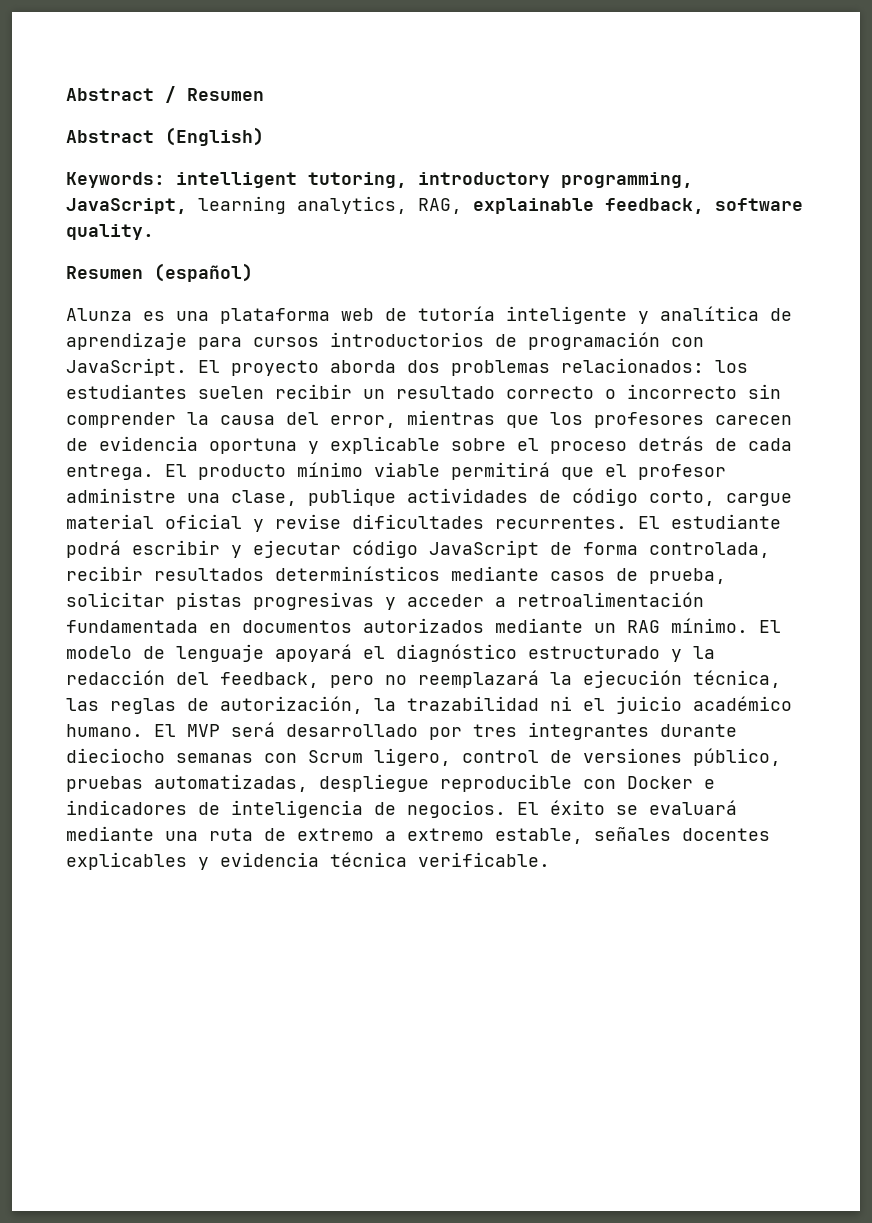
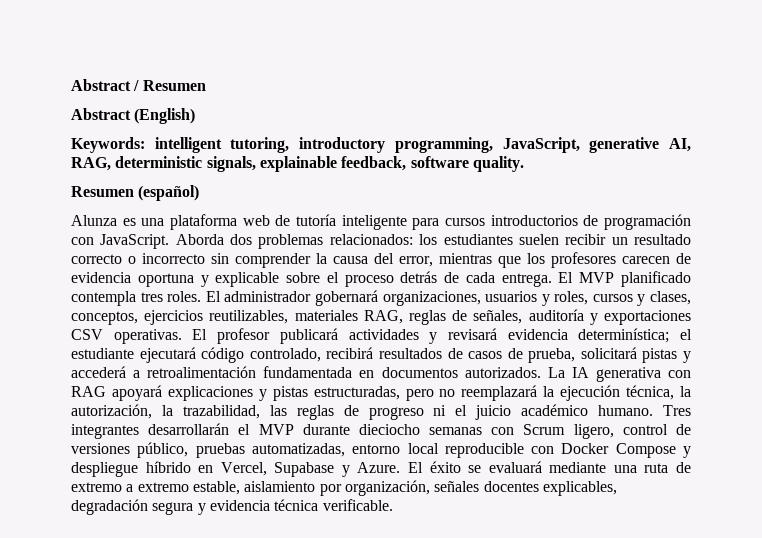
[198,196,462,214] learning analytics, RAG, -> [589,137,691,153] [71,156,256,172] generative AI, RAG, deterministic signals,
[638,306,792,324] [66,332,187,350] y analítica de aprendizaje -> (407, 222) none
[198,360,396,376] El proyecto aborda -> [175,234,224,245] Aborda
[198,462,726,480] [66,488,792,506] [66,514,781,532] [66,540,770,558] [66,566,726,584] [66,592,484,610] producto mínimo viable permitirá que el profesor administre una clase, publique actividades de código corto, cargue material oficial y revise dificultades recurrentes. El estudiante podrá escribir y ejecutar código JavaScript de forma controlada, recibir resultados determinísticos mediante casos de prueba, solicitar pistas progresivas y acceder -> [579,271,691,287] [71,290,692,306] [71,309,691,325] [71,328,692,344] [71,347,691,363] [71,366,126,378] MVP planificado contempla tres roles. El administrador gobernará organizaciones, usuarios y roles, cursos y clases, conceptos, ejercicios reutilizables, materiales RAG, reglas de señales, auditoría y exportaciones CSV operativas. El profesor publicará actividades y revisará evidencia determinística; el estudiante ejecutará código controlado, recibirá resultados de casos de prueba, solicitará pistas y accederá
[363,618,781,633] [66,644,715,662] [66,670,319,688] autorizados mediante un RAG mínimo. El modelo de lenguaje apoyará el diagnóstico estructurado y la redacción del feedback, -> [464,367,692,382] [71,385,400,401] autorizados. La IA generativa con RAG apoyará explicaciones y pistas estructuradas,
[66,696,539,714] las reglas de autorización, la trazabilidad -> [680,386,691,397] [71,404,424,420] la autorización, la trazabilidad, las reglas de progreso
[154,722,649,740] El MVP será desarrollado por tres integrantes -> [663,405,691,416] [71,423,294,439] Tres integrantes desarrollarán el MVP
[319,774,429,792] despliegue -> [352,443,439,454] entorno local
[704,779,715,789] [66,800,506,818] e indicadores de inteligencia de negocios. -> [615,443,691,458] [71,461,401,477] Compose y despliegue híbrido en Vercel, Supabase y Azure.
[594,827,770,841] [66,852,187,870] señales docentes explicables -> [244,480,617,496] [71,499,194,515] aislamiento por organización, señales docentes explicables, degradación segura

